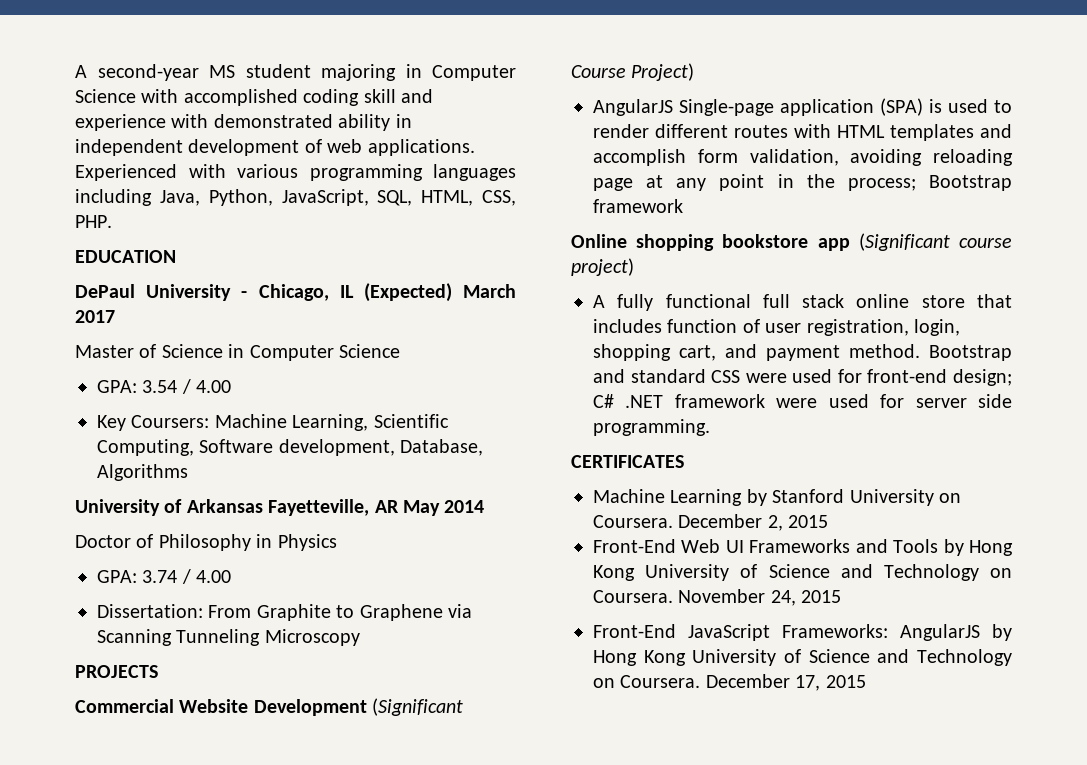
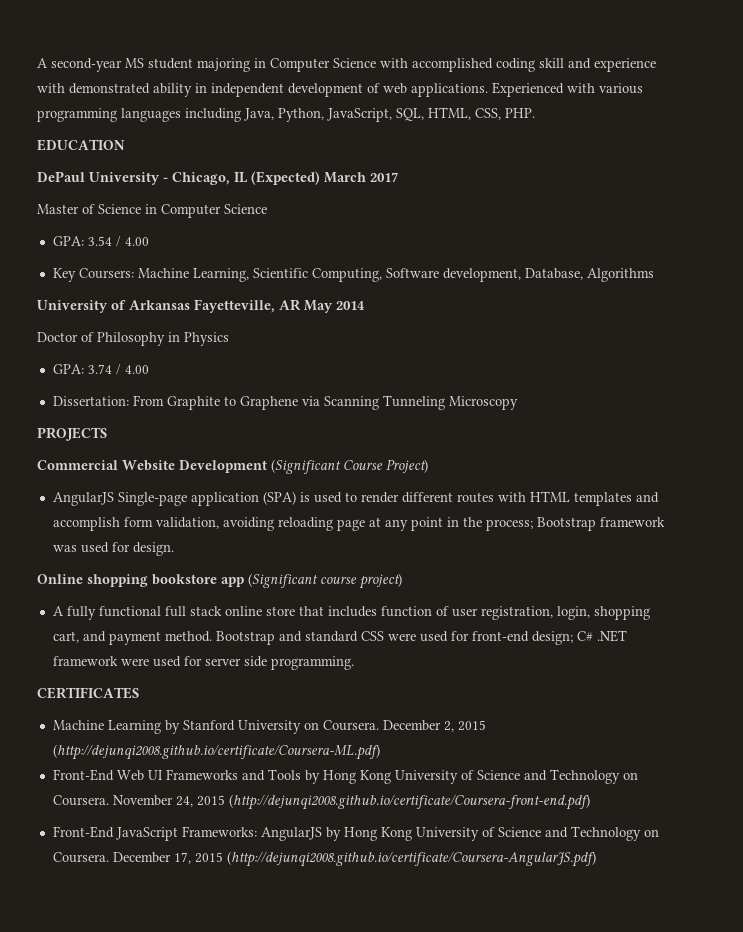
(683, 206) none -> [52,542,174,556] was used for design.
(829, 521) none -> [52,744,380,760] (http://dejunqi2008.github.io/certificate/Coursera-ML.pdf)
(842, 596) none -> [228,794,590,810] (http://dejunqi2008.github.io/certificate/Coursera-front-end.pdf)
(866, 681) none -> [226,851,596,867] (http://dejunqi2008.github.io/certificate/Coursera-AngularJS.pdf)

